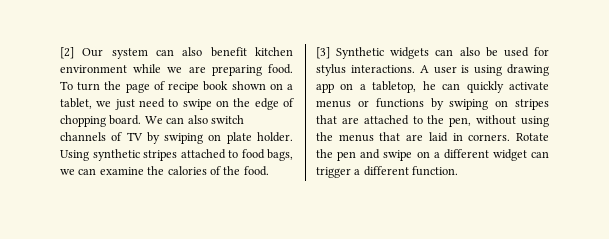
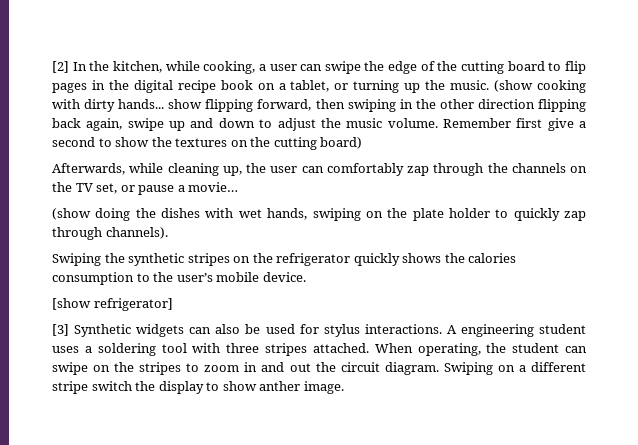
[82,47,293,59] [60,64,293,76] [60,81,165,93] Our system can also benefit kitchen environment while we are preparing food. To turn the page of -> [72,61,586,74] [52,80,173,93] In the kitchen, while cooking, a user can swipe the edge of the cutting board to flip pages in the digital
[231,81,266,90] shown -> (253, 85) none
[96,98,294,110] [60,115,244,127] [60,132,293,144] [60,149,293,161] [60,166,269,176] we just need to swipe on the edge of chopping board. We can also switch channels of TV by swiping on plate holder. Using synthetic stripes attached to food bags, we can examine the calories of the food. -> [334,80,586,93] [52,99,586,112] [52,118,586,131] [52,137,363,150] [52,163,587,176] [52,182,239,195] [52,208,586,221] [52,227,168,240] [52,253,517,266] [52,272,306,285] [52,298,173,311] or turning up the music. (show cooking with dirty hands... show flipping forward, then swiping in the other direction flipping back again, swipe up and down to adjust the music volume. Remember first give a second to show the textures on the cutting board) // Afterwards, while cleaning up, the user can comfortably zap through the channels on the TV set, or pause a movie… // (show doing the dishes with wet hands, swiping on the plate holder to quickly zap through channels). // Swiping the synthetic stripes on the refrigerator quickly shows the calories consumption to the user’s mobile device. // [show refrigerator]
[433,64,549,76] [316,81,549,93] [316,98,549,110] [316,115,549,127] [316,132,549,142] [316,149,549,161] [316,166,459,178] user is using drawing app on a tabletop, he can quickly activate menus or functions by swiping on stripes that are attached to the pen, without using the menus that are laid in corners. Rotate the pen and swipe on a different widget can trigger a different function. -> [460,324,586,337] [52,343,587,356] [52,362,586,375] [52,381,344,394] engineering student uses a soldering tool with three stripes attached. When operating, the student can swipe on the stripes to zoom in and out the circuit diagram. Swiping on a different stripe switch the display to show anther image.

